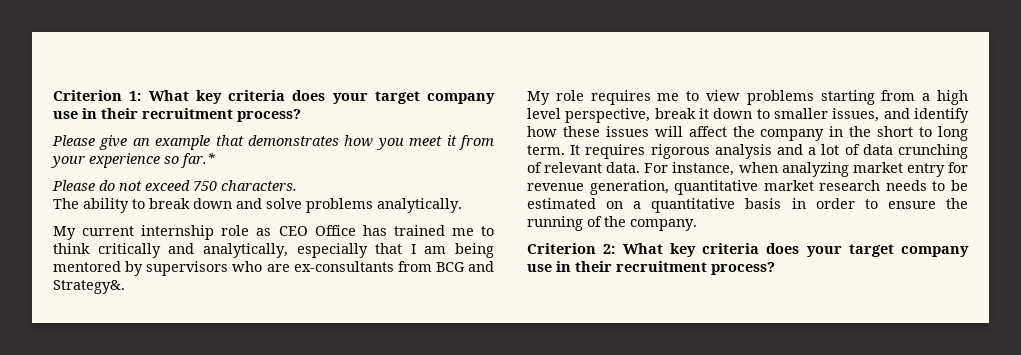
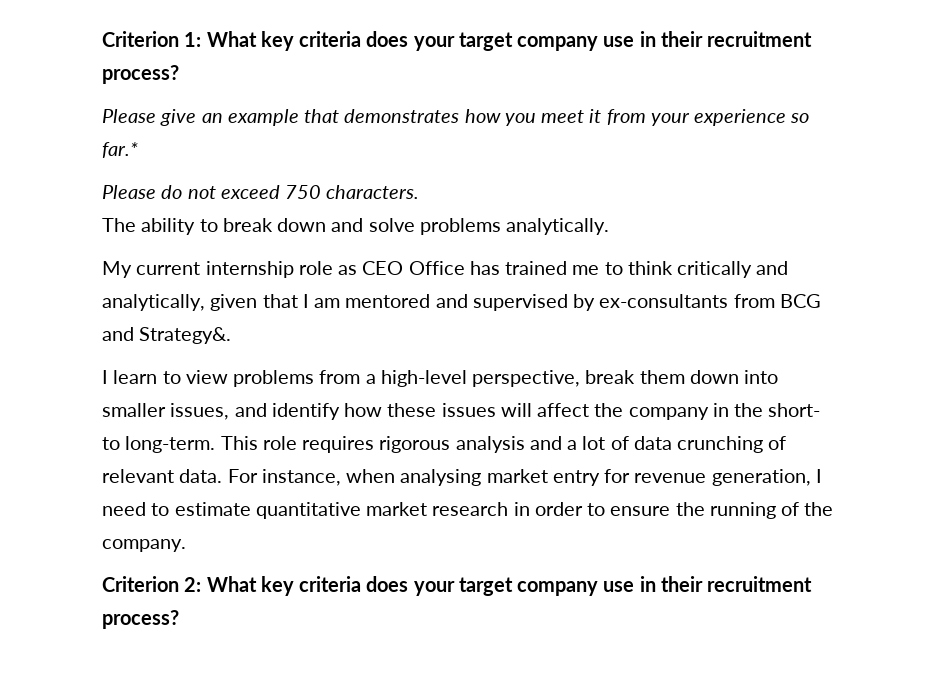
[296,243,368,258] especially -> [210,294,258,311] given
[455,243,494,258] [53,261,290,276] being mentored by supervisors who are -> [345,294,596,311] mentored and supervised by
[527,90,680,105] My role requires me -> [102,370,158,384] I learn
[820,90,875,105] starting -> (315, 378) none
[937,90,969,105] [527,108,770,123] high level perspective, break it down to -> [380,370,779,387] high-level perspective, break them down into
[877,126,969,141] [527,145,581,155] short to long term. It -> [768,403,821,417] [102,436,297,453] short- to long-term. This role
[781,162,849,177] analyzing -> [400,469,482,486] analysing
[674,180,968,195] [527,198,782,213] quantitative market research needs to be estimated on a quantitative basis -> [815,469,822,483] [102,502,509,519] I need to estimate quantitative market research

